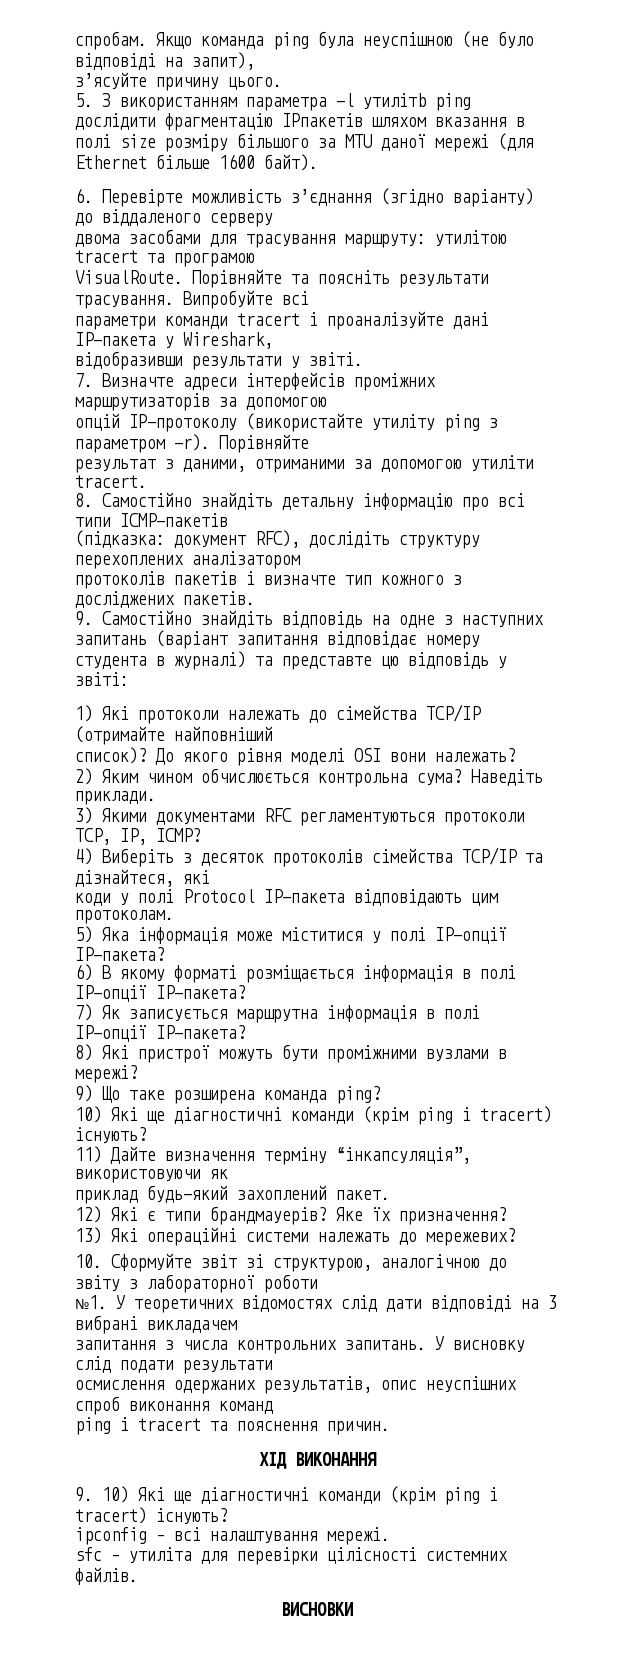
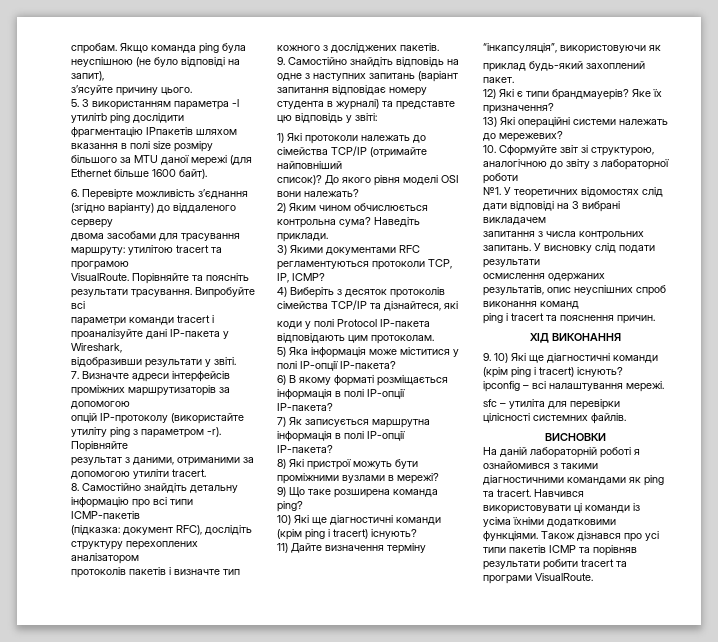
(353, 1609) none -> [483,447,640,458] [483,461,598,469] [483,475,664,486] [483,489,584,497] [483,503,640,514] [483,517,616,527] [483,531,659,542] [483,545,637,556] [483,559,627,570] [483,573,593,584] // На даній лабораторній роботі я ознайомився з такими діагностичними командами як ping та tracert. Навчився використовувати ці команди із усіма їхніми додатковими функціями. Також дізнався про усі типи пакетів ICMP та порівняв результати робити tracert та програми VisualRoute.

